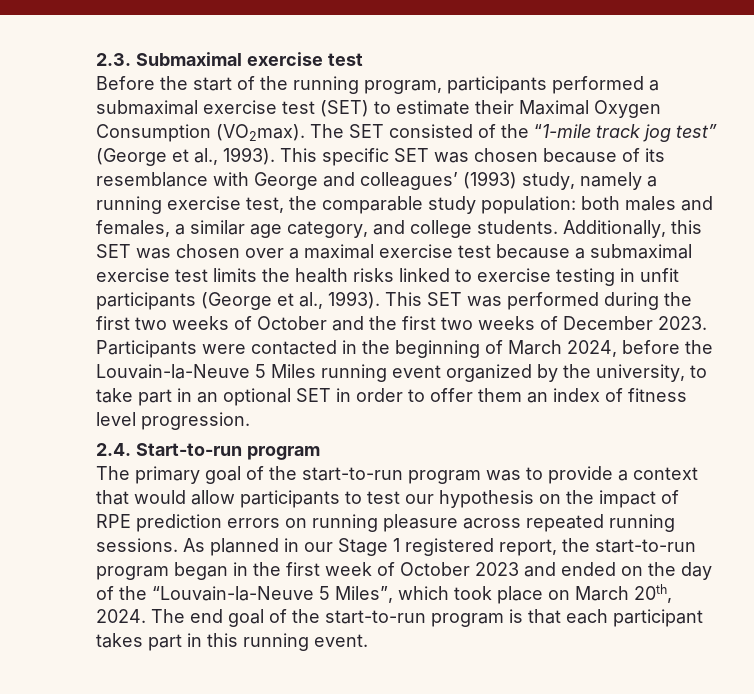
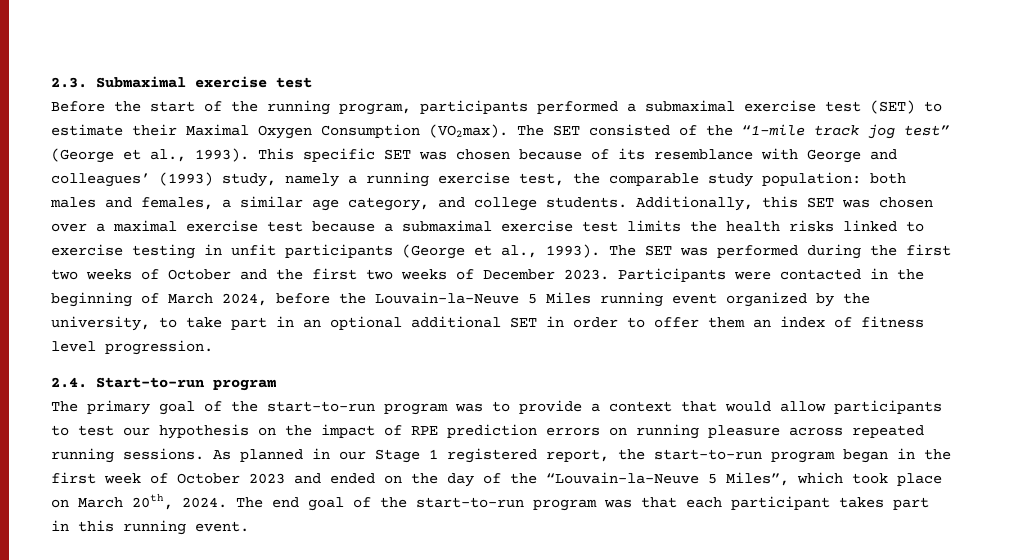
[385,292,422,306] This -> [609,245,636,256] The
(291, 397) none -> [411,316,501,328] additional
[509,609,523,623] is -> [604,499,632,508] was

